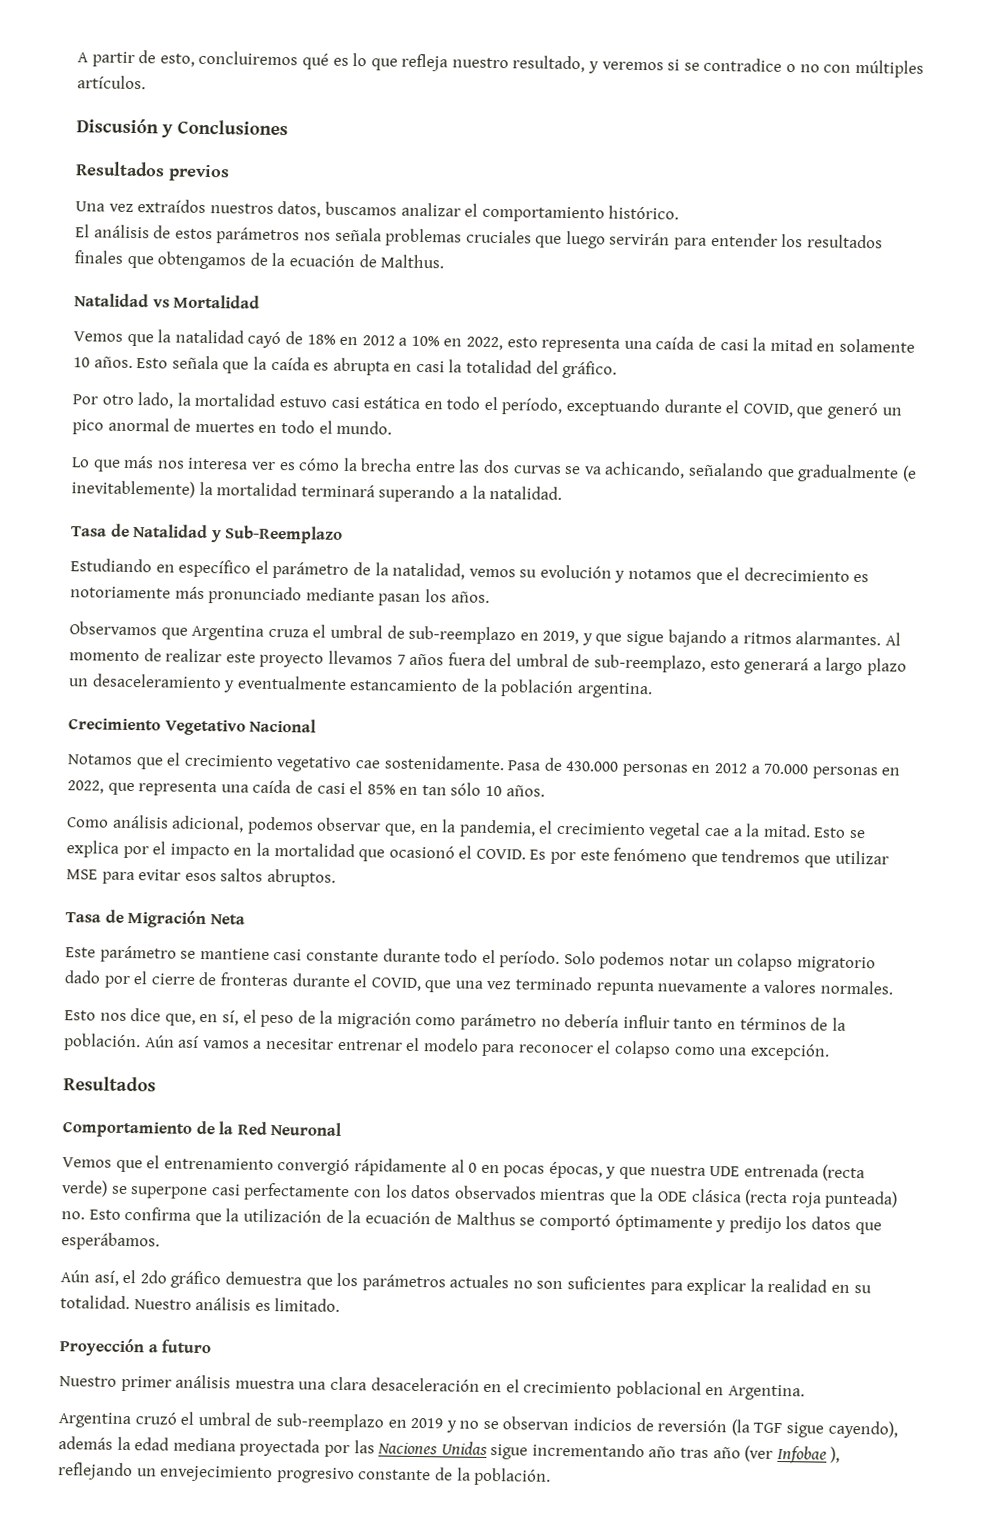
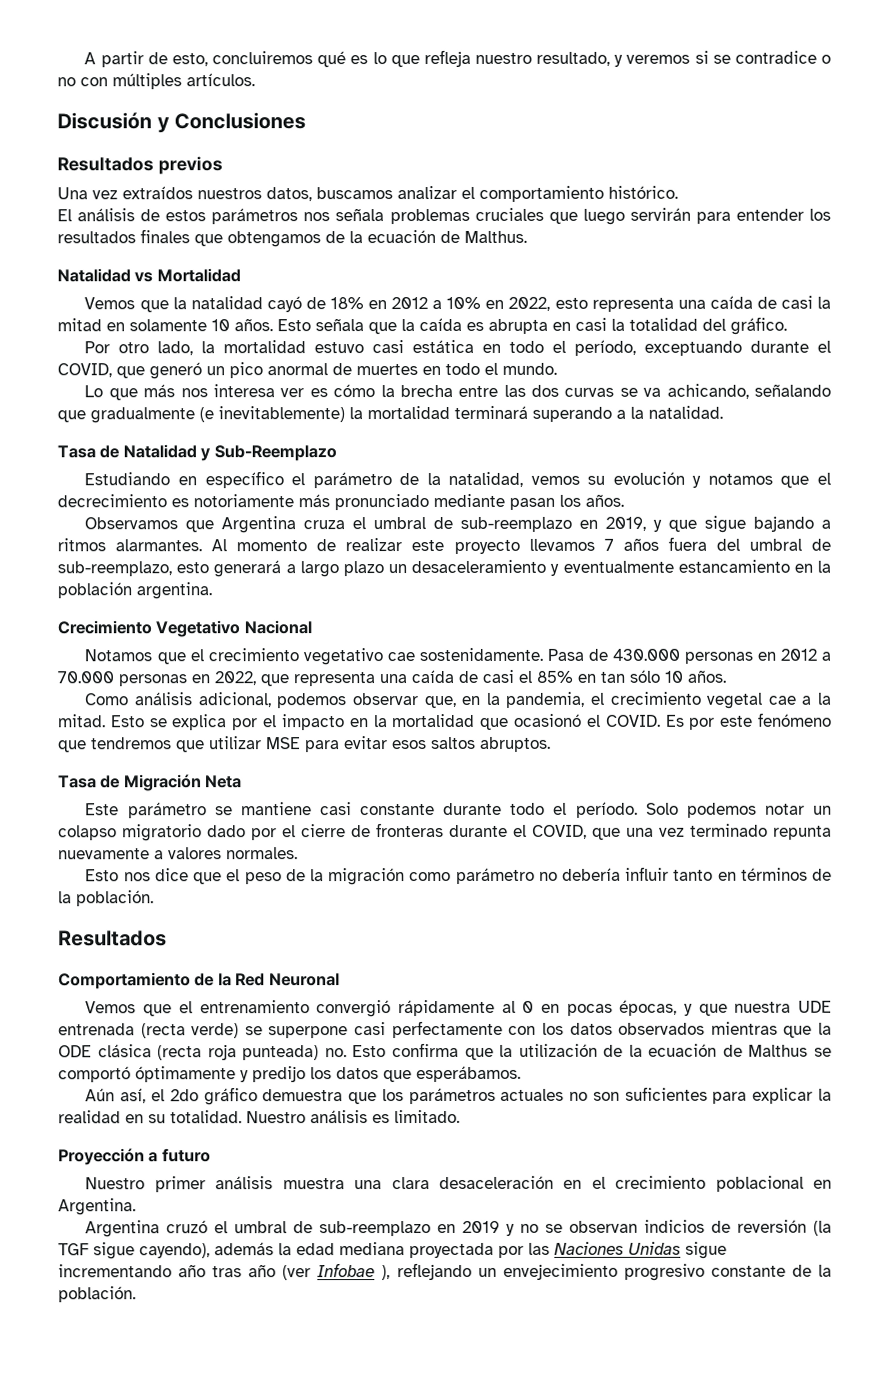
[460,678,480,692] de -> [793,563,813,573] en
[164,1010,239,1026] que, en sí, -> [193,872,223,885] que
[143,1035,830,1061] Aún así vamos a necesitar entrenar el modelo para reconocer el colapso como una excepción. -> (154, 898) none

